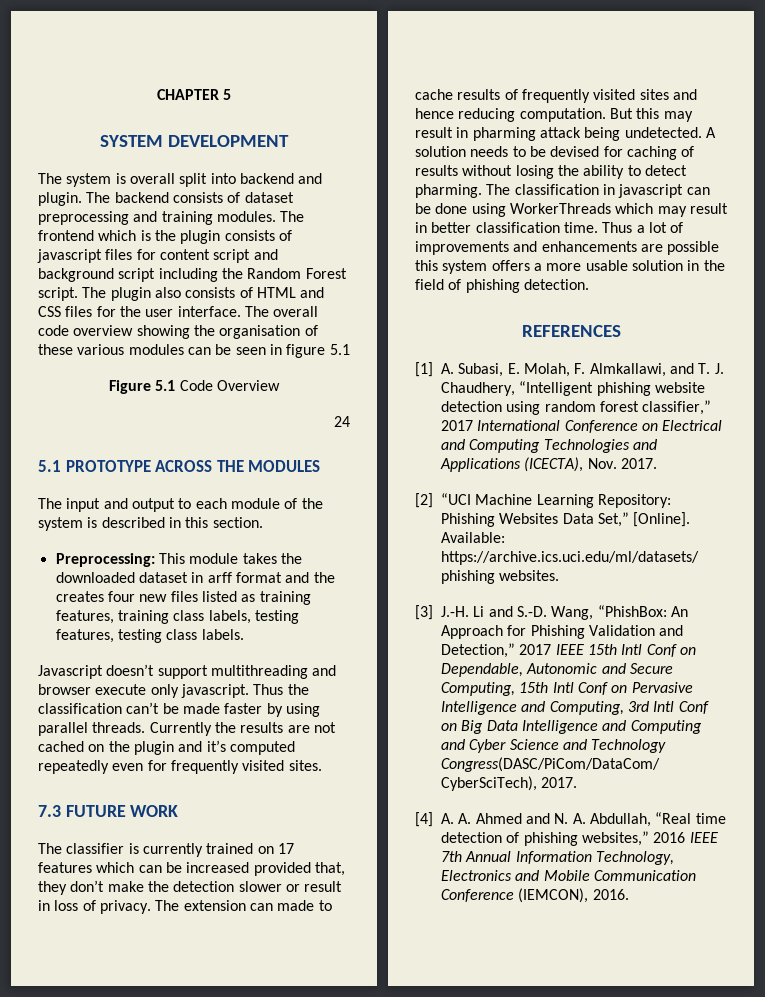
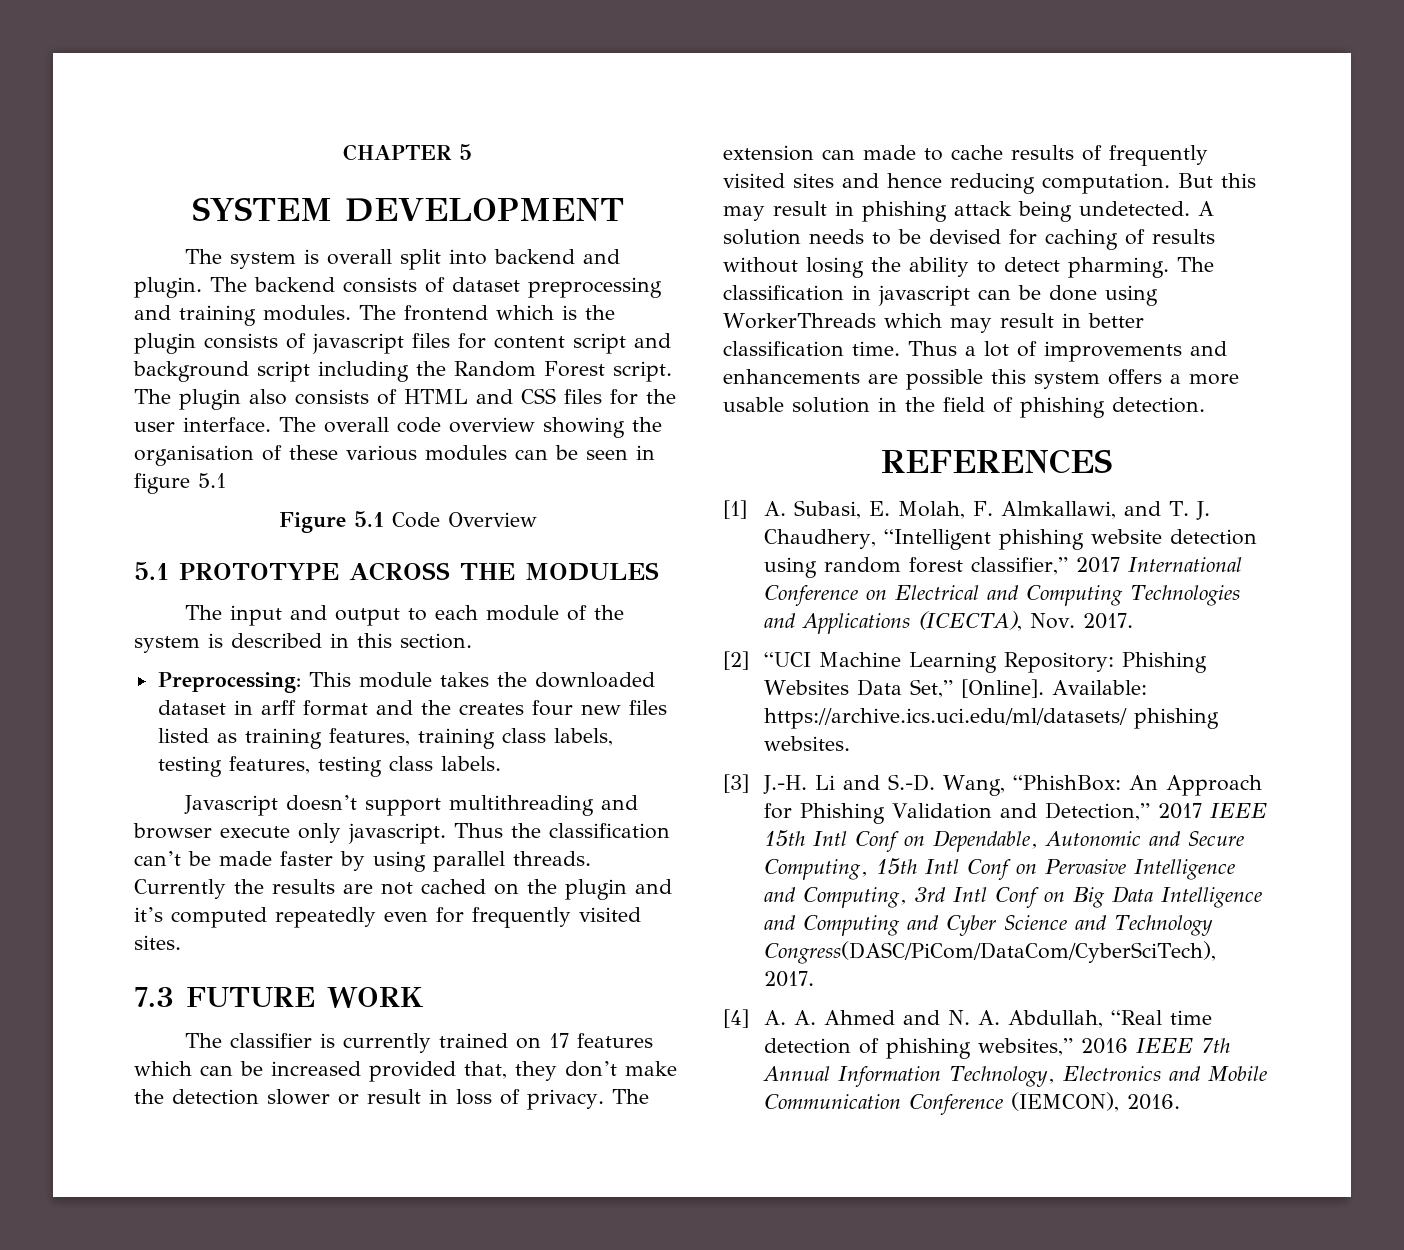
[334,416,350,427] // 24 -> (537, 519) none
[472,127,536,141] pharming -> [862,201,947,222] phishing

